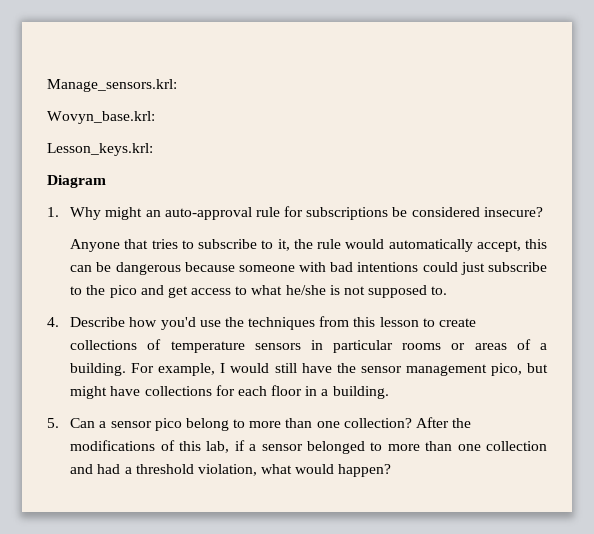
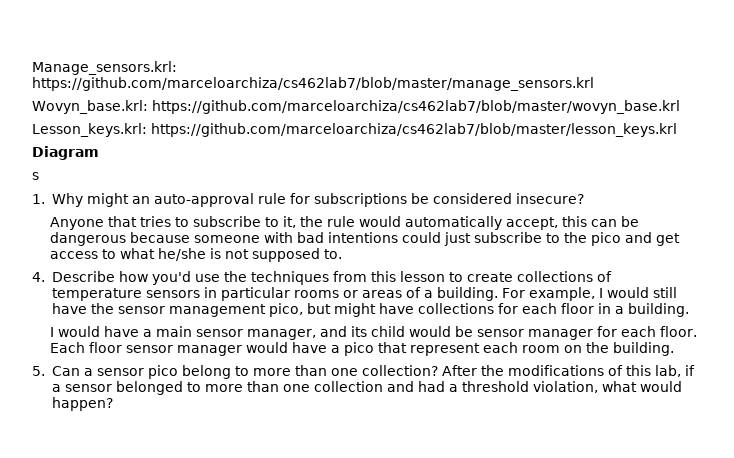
(177, 85) none -> [32,77,594,91] https://github.com/marceloarchiza/cs462lab7/blob/master/manage_sensors.krl
(155, 117) none -> [152,100,680,114] https://github.com/marceloarchiza/cs462lab7/blob/master/wovyn_base.krl
(153, 149) none -> [151,123,677,137] https://github.com/marceloarchiza/cs462lab7/blob/master/lesson_keys.krl
(106, 181) none -> [32,172,39,180] // s
(389, 392) none -> [50,326,698,340] [50,342,675,356] // I would have a main sensor manager, and its child would be sensor manager for each floor. Each floor sensor manager would have a pico that represent each room on the building.

